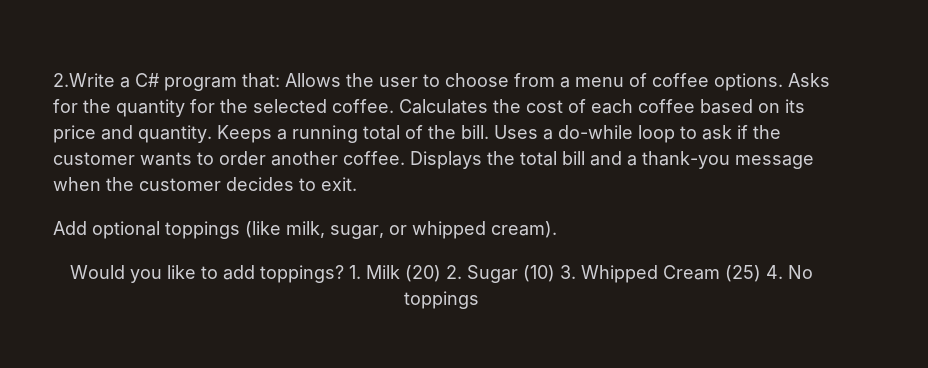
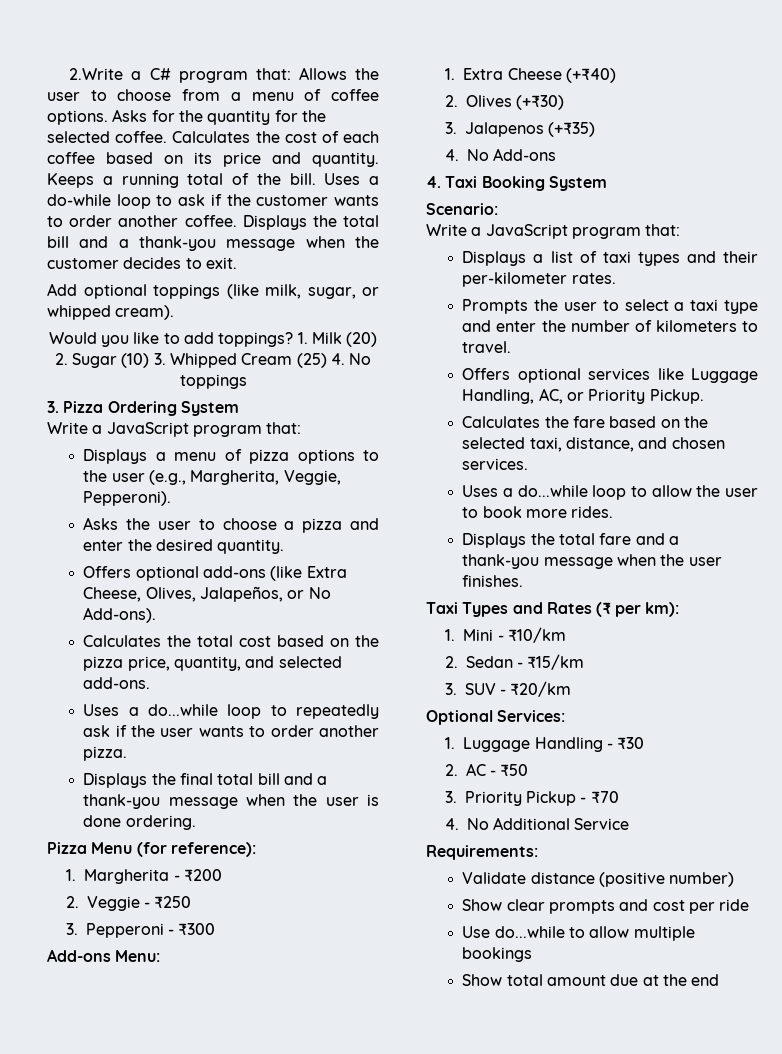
(479, 300) none -> [47,401,239,416] [47,422,302,437] [83,449,379,464] [83,470,341,485] [83,491,172,506] [83,517,379,533] [83,539,285,554] [83,566,347,581] [83,586,331,602] [83,607,157,623] [83,635,379,647] [83,656,342,671] [83,677,151,689] [83,704,379,719] [83,725,379,737] [83,746,128,761] [83,773,328,788] [83,794,379,809] [83,815,196,830] [47,842,256,857] [65,869,223,884] [65,896,192,911] [65,923,216,938] [47,949,161,962] [444,68,617,83] [444,95,565,110] [444,122,596,137] [444,148,557,161] [426,176,607,191] [426,203,498,215] [426,224,681,239] [462,251,758,266] [462,272,616,287] [462,299,758,314] [462,320,758,332] [462,341,512,353] [462,368,758,383] [462,388,704,404] [462,416,708,428] [462,437,725,452] [462,458,529,470] [462,485,758,500] [462,506,614,518] [462,533,679,548] [462,554,722,569] [462,575,524,587] [426,602,679,617] [444,627,567,643] [444,654,585,670] [444,681,572,697] [426,710,566,725] [444,737,645,752] [444,763,529,776] [444,791,619,806] [444,817,630,830] [426,845,538,860] [462,872,735,887] [462,899,750,914] [462,926,695,941] [462,947,533,962] [462,974,720,986] // 3. Pizza Ordering System // Write a JavaScript program that: // Displays a menu of pizza options to the user (e.g., Margherita, Veggie, Pepperoni). // Asks the user to choose a pizza and enter the desired quantity. // Offers optional add-ons (like Extra Cheese, Olives, Jalapeños, or No Add-ons). // Calculates the total cost based on the pizza price, quantity, and selected add-ons. // Uses a do...while loop to repeatedly ask if the user wants to order another pizza. // Displays the final total bill and a thank-you message when the user is done ordering. // Pizza Menu (for reference): // 1. Margherita - ₹200 // 2. Veggie - ₹250 // 3. Pepperoni - ₹300 // Add-ons Menu: // 1. Extra Cheese (+₹40) // 2. Olives (+₹30) // 3. Jalapenos (+₹35) // 4. No Add-ons // 4. Taxi Booking System // Scenario: // Write a JavaScript program that: // Displays a list of taxi types and their per-kilometer rates. // Prompts the user to select a taxi type and enter the number of kilometers to travel. // Offers optional services like Luggage Handling, AC, or Priority Pickup. // Calculates the fare based on the selected taxi, distance, and chosen services. // Uses a do...while loop to allow the user to book more rides. // Displays the total fare and a thank-you message when the user finishes. // Taxi Types and Rates (₹ per km): // 1. Mini - ₹10/km // 2. Sedan - ₹15/km // 3. SUV - ₹20/km // Optional Services: // 1. Luggage Handling - ₹30 // 2. AC - ₹50 // 3. Priority Pickup - ₹70 // 4. No Additional Service // Requirements: // Validate distance (positive number) // Show clear prompts and cost per ride // Use do...while to allow multiple bookings // Show total amount due at the end

